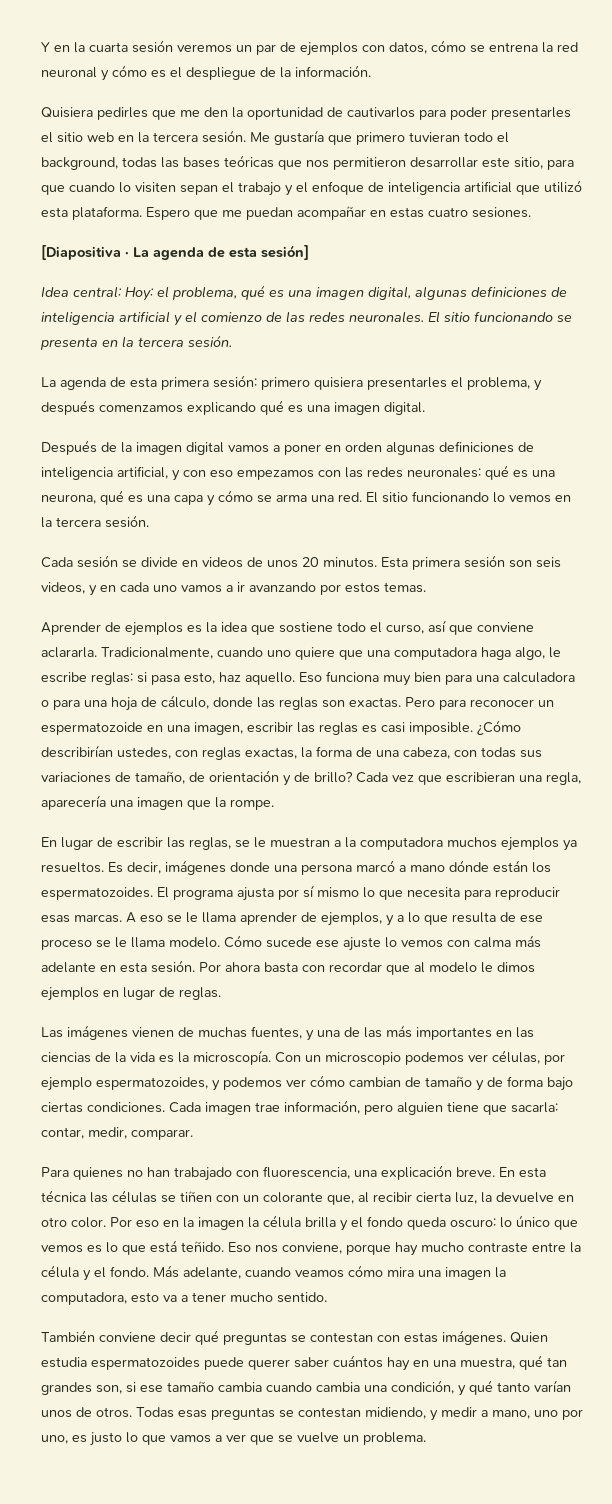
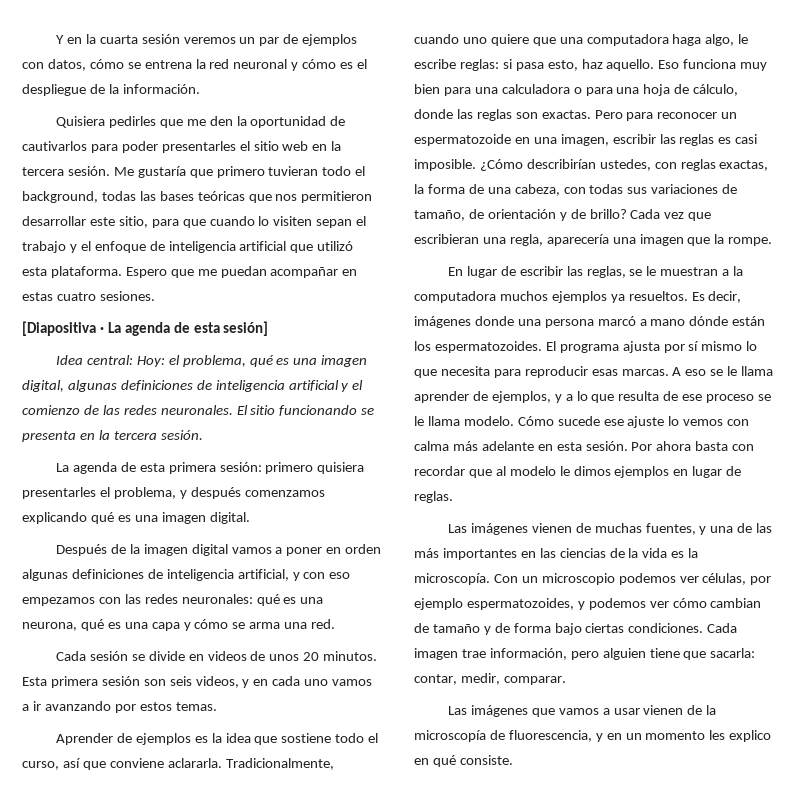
[366,491,571,503] [41,515,149,528] El sitio funcionando lo vemos en la tercera sesión. -> (336, 624) none
[41,1165,546,1181] [41,1190,574,1205] [41,1215,578,1231] [41,1240,581,1256] [41,1265,506,1281] [41,1292,327,1305] [41,1330,548,1345] [41,1355,567,1371] [41,1380,571,1396] [41,1407,583,1421] [41,1432,426,1446] Para quienes no han trabajado con fluorescencia, una explicación breve. En esta técnica las células se tiñen con un colorante que, al recibir cierta luz, la devuelve en otro color. Por eso en la imagen la célula brilla y el fondo queda oscuro: lo único que vemos es lo que está teñido. Eso nos conviene, porque hay mucho contraste entre la célula y el fondo. Más adelante, cuando veamos cómo mira una imagen la computadora, esto va a tener mucho sentido. // También conviene decir qué preguntas se contestan con estas imágenes. Quien estudia espermatozoides puede querer saber cuántos hay en una muestra, qué tan grandes son, si ese tamaño cambia cuando cambia una condición, y qué tanto varían unos de otros. Todas esas preguntas se contestan midiendo, y medir a mano, uno por uno, es justo lo que vamos a ver que se vuelve un problema. -> [447,705,717,717] [414,730,772,742] [414,755,513,767] Las imágenes que vamos a usar vienen de la microscopía de fluorescencia, y en un momento les explico en qué consiste.

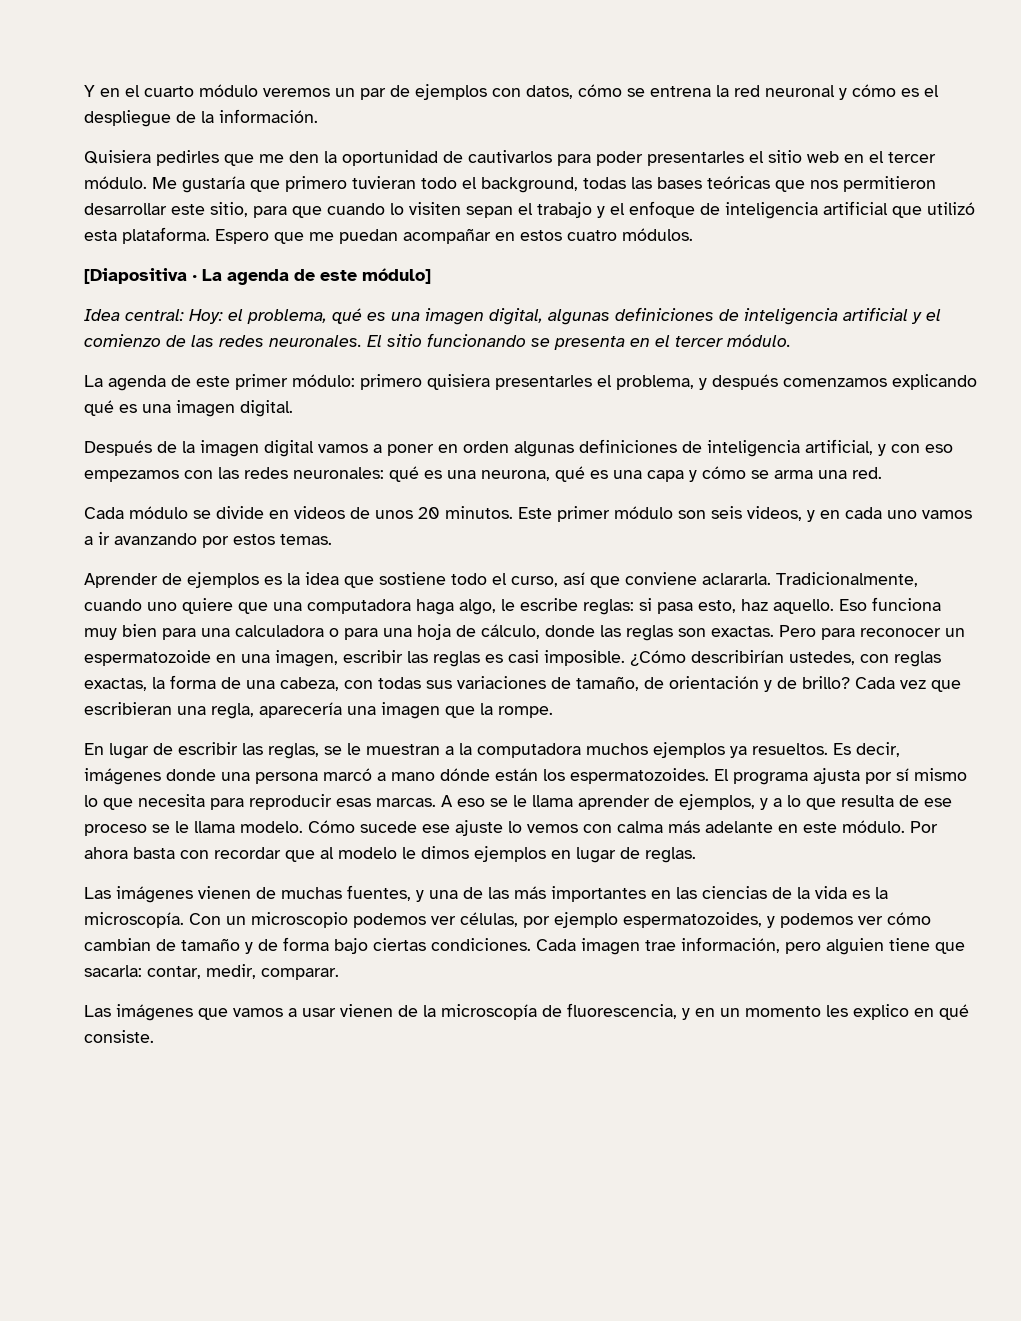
[85,34,180,44] la cuarta sesión -> [125,84,258,97] el cuarto módulo
[331,141,342,151] [22,166,110,176] la tercera sesión. -> [869,151,936,163] [84,176,147,189] el tercer módulo.
[22,291,155,301] estas cuatro sesiones. -> [520,228,693,241] estos cuatro módulos.
[193,321,269,336] esta sesión] -> [320,268,431,284] este módulo]
[98,430,203,440] [55,462,262,474] la tercera sesión. // La agenda de esta primera sesión: -> [655,334,791,347] [84,374,355,391] el tercer módulo. // La agenda de este primer módulo:
[89,651,128,661] sesión -> [129,506,188,519] módulo
[22,676,140,688] Esta primera sesión -> [518,506,673,522] Este primer módulo
[556,441,628,451] esta sesión. -> [803,820,905,833] este módulo.

